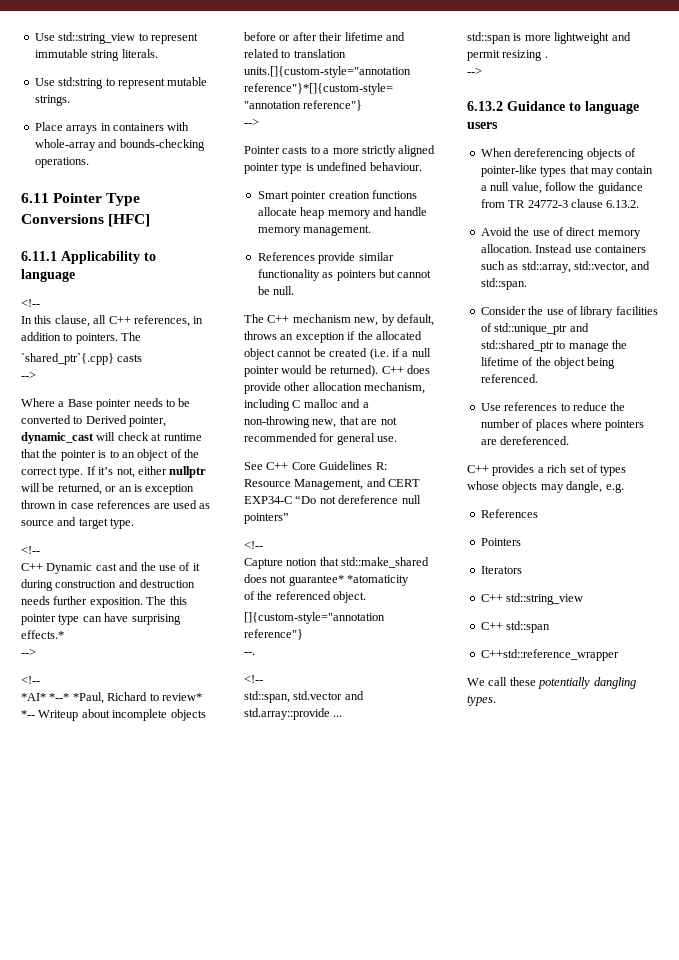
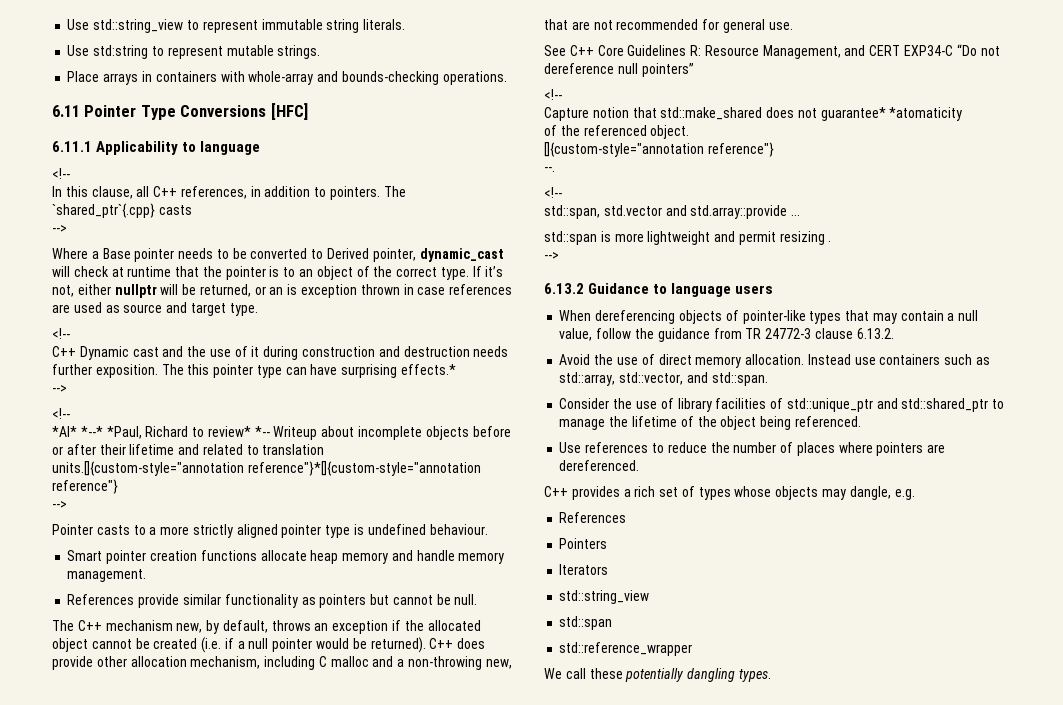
[480,594,503,602] C++ -> (609, 569) none
[480,622,503,630] C++ -> (650, 597) none
[480,649,619,661] C++std::reference_wrapper -> [559,642,693,656] std::reference_wrapper

